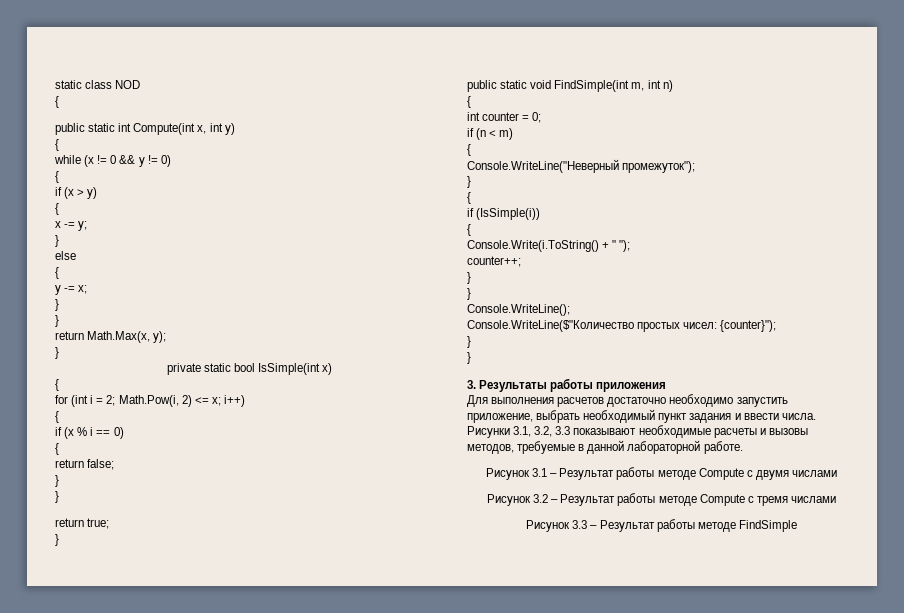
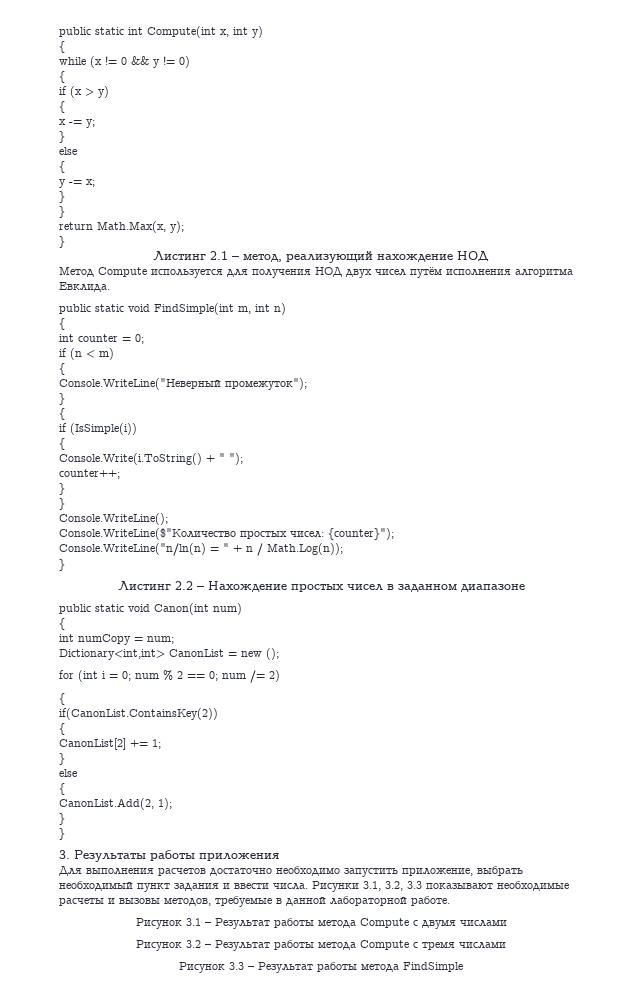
[55,80,141,89] [55,96,59,108] static class NOD // { // -> (59, 32) none
[166,363,333,375] [55,379,59,391] [55,395,245,407] [55,411,59,423] [55,427,124,439] [55,443,59,455] [55,459,115,470] [55,475,59,487] [55,491,59,503] [55,518,110,529] [55,534,59,546] private static bool IsSimple(int x) // { // for (int i = 2; Math.Pow(i, 2) <= x; i++) // { // if (x % i == 0) // { // return false; // } // } // return true; // } -> [153,251,489,263] [59,266,573,278] [59,282,110,292] Листинг 2.1 – метод, реализующий нахождение НОД // Метод Compute используется для получения НОД двух чисел путём исполнения алгоритма Евклида.
(777, 326) none -> [59,543,343,556] [59,559,65,571] [117,581,525,592] [59,603,242,615] [59,618,65,630] [59,634,174,645] [59,648,279,660] [59,670,280,683] [59,693,65,705] [59,708,218,720] [59,723,65,735] [59,738,161,750] [59,753,65,765] [59,769,77,777] [59,783,65,795] [59,798,172,810] // Console.WriteLine("n/ln(n) = " + n / Math.Log(n)); // } // Листинг 2.2 – Нахождение простых чисел в заданном диапазоне // public static void Canon(int num) // { // int numCopy = num; // Dictionary<int,int> CanonList = new (); // for (int i = 0; num % 2 == 0; num /= 2) // { // if(CanonList.ContainsKey(2)) // { // CanonList[2] += 1; // } // else // { // CanonList.Add(2, 1);
[657,470,696,480] методе -> [317,919,356,928] метода
[658,496,697,506] методе -> [318,941,356,950] метода
[697,522,736,532] методе -> [361,963,399,972] метода

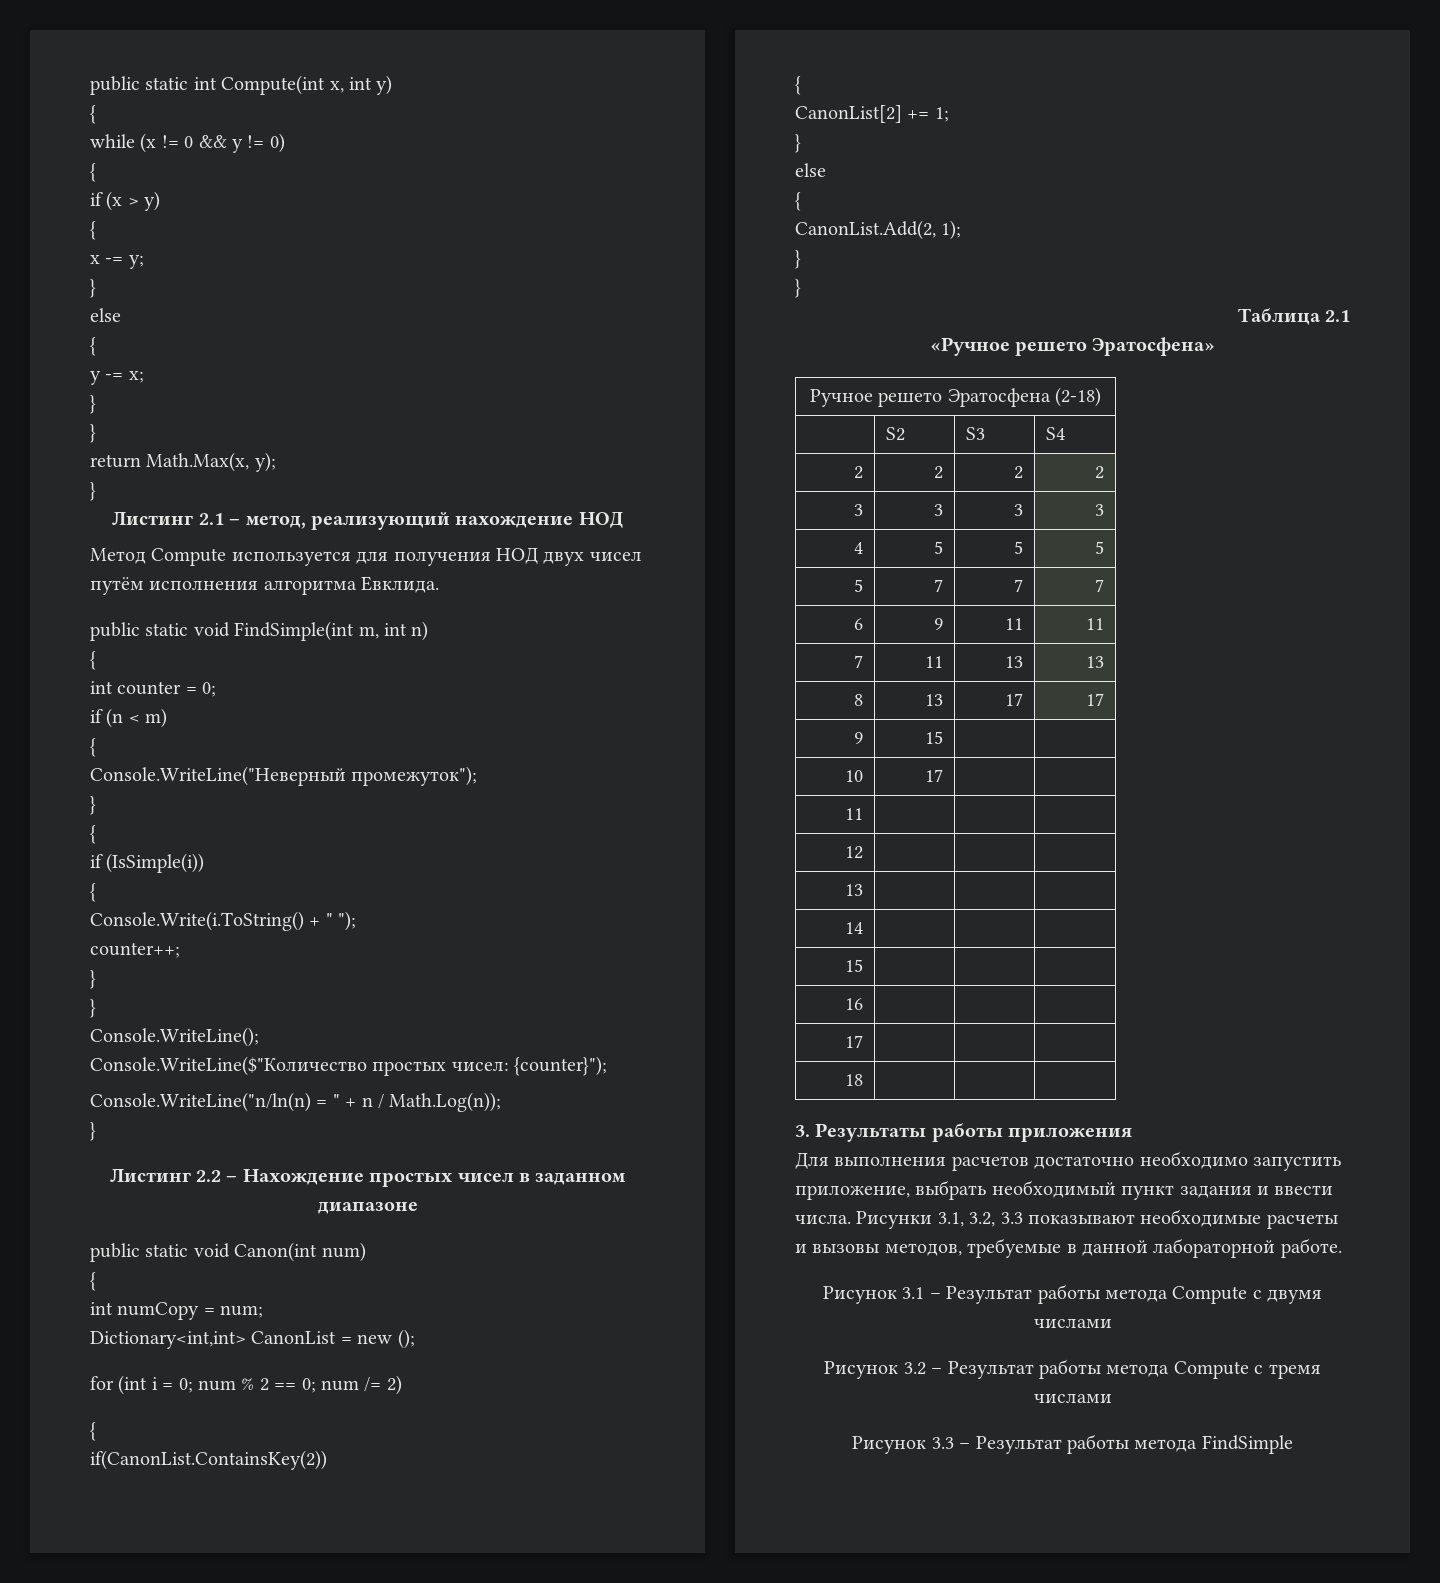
(65, 834) none -> [1237,308,1350,325] [929,337,1216,356] [809,387,1102,407] [885,427,905,441] [965,427,985,440] [1045,427,1065,440] [854,466,864,479] [934,466,944,479] [1014,466,1024,479] [1095,466,1105,479] [854,504,864,516] [934,504,944,516] [1014,504,1024,516] [1095,504,1105,516] [854,542,864,554] [934,541,944,554] [1014,541,1024,554] [1095,541,1105,554] [854,579,864,592] [934,579,944,592] [1014,579,1024,592] [1095,579,1105,592] [854,618,864,630] [934,618,944,630] [1005,618,1024,630] [1086,618,1105,630] [854,655,864,668] [925,656,944,668] [1005,656,1024,668] [1086,656,1105,668] [854,694,864,706] [925,694,944,706] [1005,693,1024,706] [1086,693,1105,706] [854,732,864,744] [925,731,944,744] [845,770,864,782] [925,769,944,782] [845,808,864,820] [845,846,864,859] [845,884,864,896] [845,922,864,934] [845,959,864,972] [845,998,864,1010] [845,1035,864,1048] [845,1074,864,1086] // Таблица 2.1 // «Ручное решето Эратосфена» // Ручное решето Эратосфена (2-18) // | S2 | S3 | S4 // 2 | 2 | 2 | 2 // 3 | 3 | 3 | 3 // 4 | 5 | 5 | 5 // 5 | 7 | 7 | 7 // 6 | 9 | 11 | 11 // 7 | 11 | 13 | 13 // 8 | 13 | 17 | 17 // 9 | 15 | | // 10 | 17 | | // 11 | | | // 12 | | | // 13 | | | // 14 | | | // 15 | | | // 16 | | | // 17 | | | // 18 | | |

